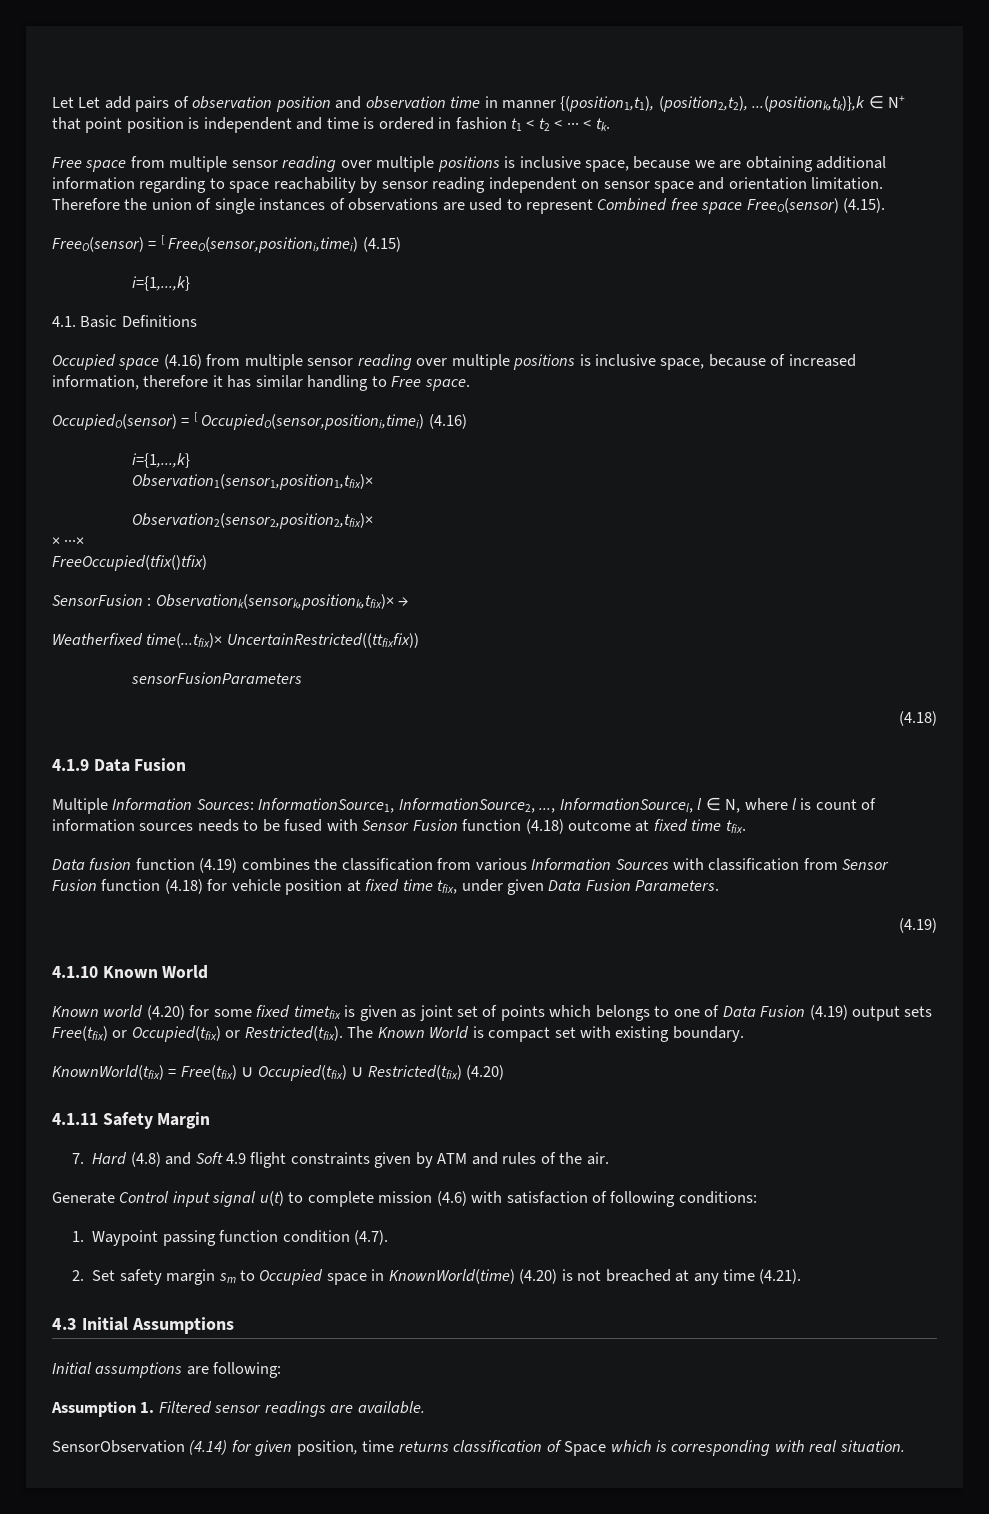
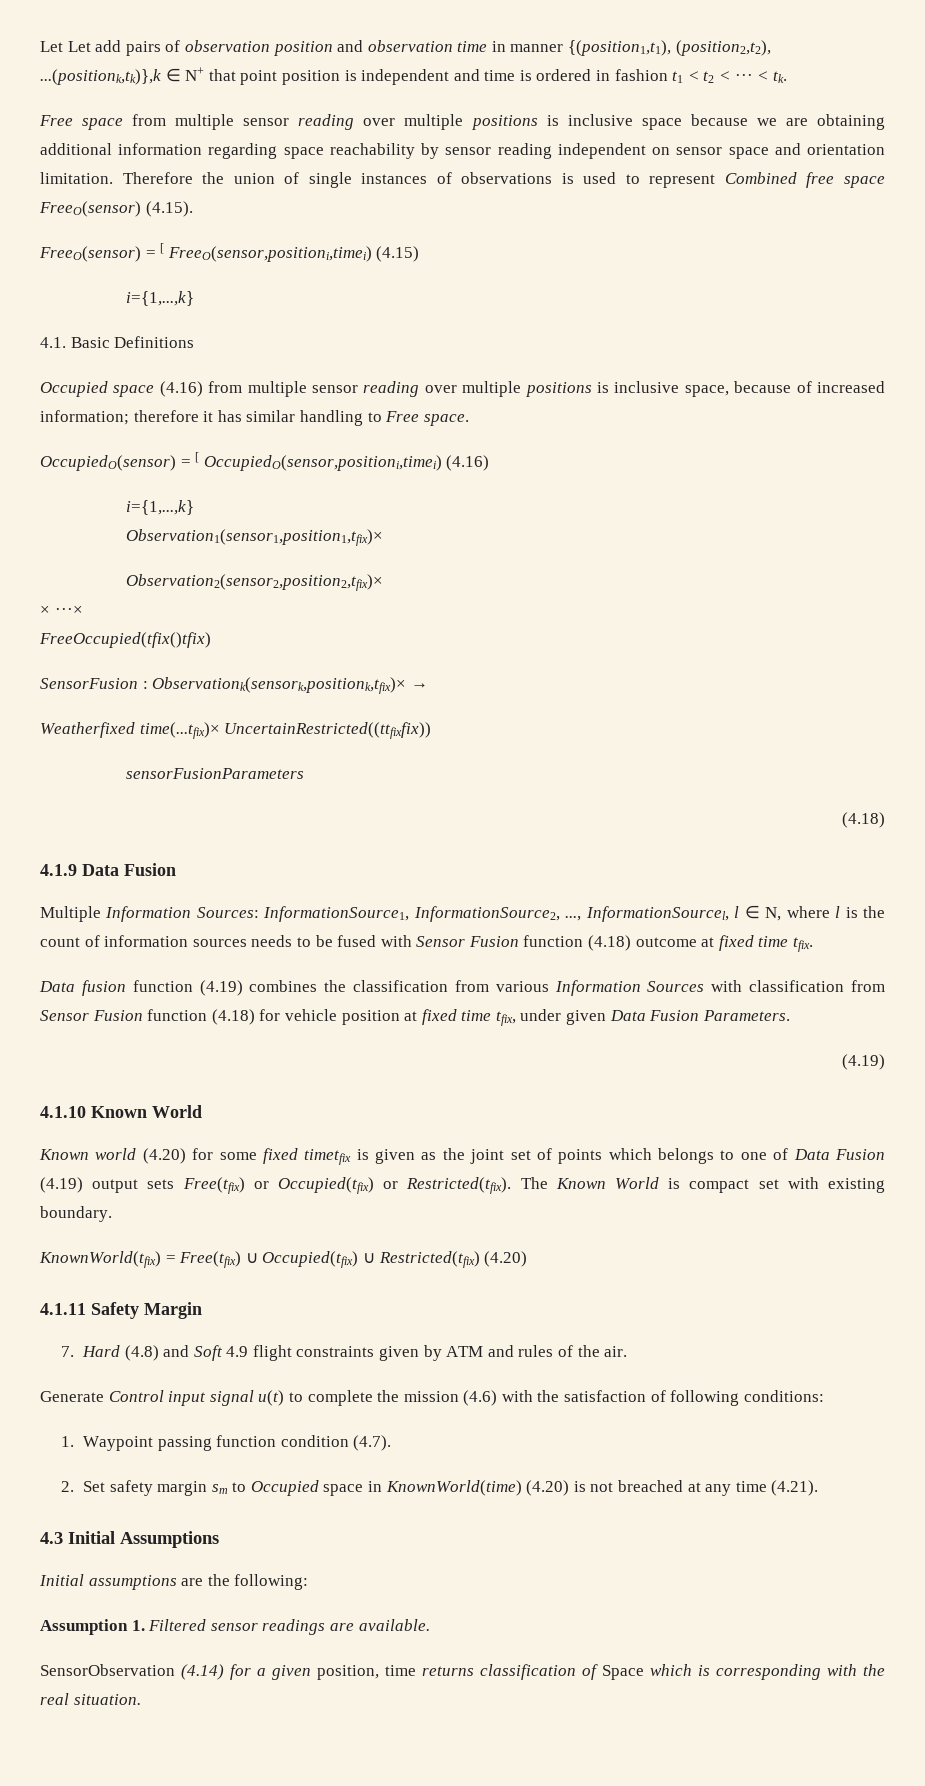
[585,160,630,172] space, -> [641,118,682,130] space
[209,178,225,189] to -> (278, 151) none
[442,202,465,211] are -> [561,173,574,184] is
[52,375,139,390] information, -> [40,410,129,425] information;
(812, 804) none -> [862,906,885,918] the
(417, 1013) none -> [442,1148,465,1160] the
(374, 1199) none -> [377,1390,400,1402] the
(503, 1197) none -> [537,1390,560,1402] the
(209, 1370) none -> [207,1574,230,1586] the
(252, 1446) none -> [257,1668,266,1676] a
(805, 1446) none -> [863,1664,885,1676] the

